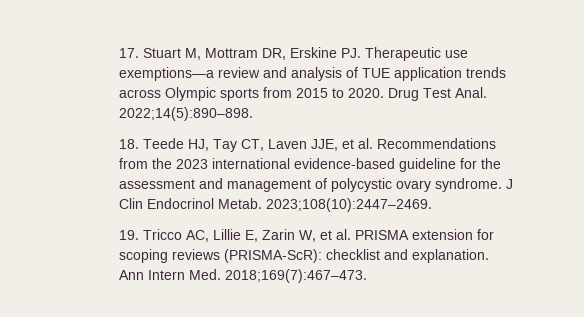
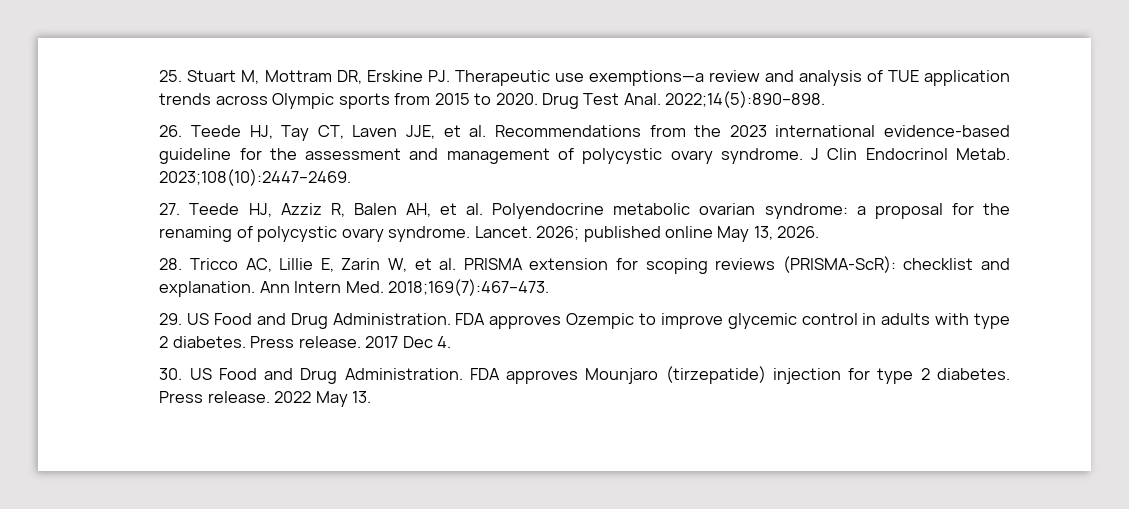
[119,48,140,58] 17. -> [159,70,183,82] 25.
[119,139,140,149] 18. -> [159,125,183,137] 26.
[119,230,140,240] 19. -> [159,203,1010,219] [159,226,820,242] [159,258,183,270] 27. Teede HJ, Azziz R, Balen AH, et al. Polyendocrine metabolic ovarian syndrome: a proposal for the renaming of polycystic ovary syndrome. Lancet. 2026; published online May 13, 2026. // 28.
(368, 276) none -> [159,313,1010,329] [159,336,452,348] [159,366,1010,384] [159,391,372,407] // 29. US Food and Drug Administration. FDA approves Ozempic to improve glycemic control in adults with type 2 diabetes. Press release. 2017 Dec 4. // 30. US Food and Drug Administration. FDA approves Mounjaro (tirzepatide) injection for type 2 diabetes. Press release. 2022 May 13.

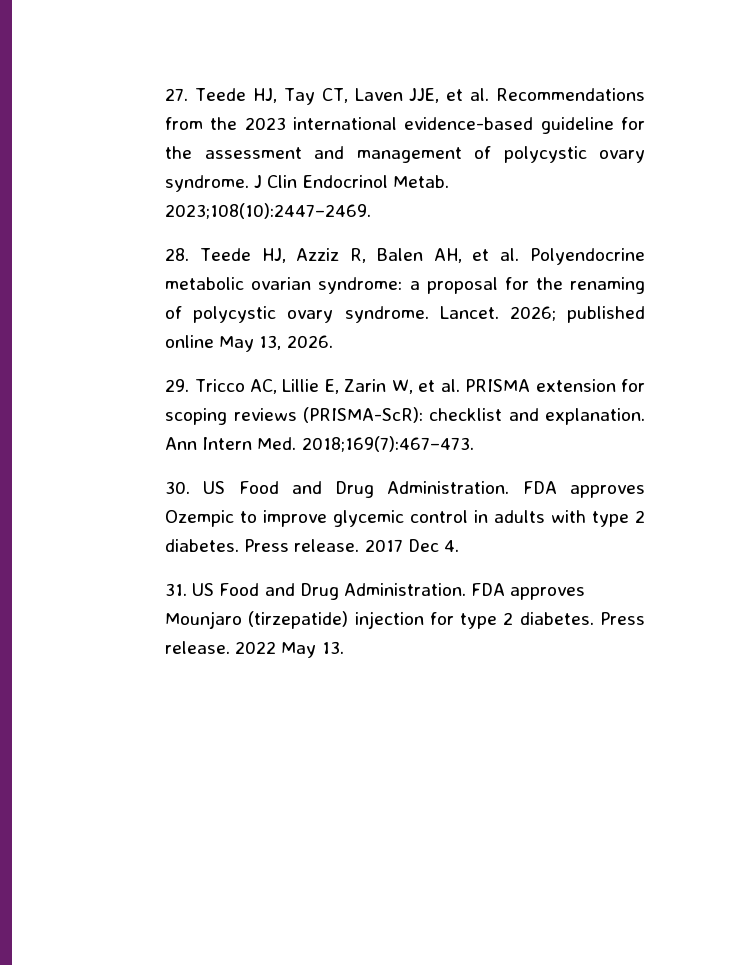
[159,70,1011,86] [159,91,826,109] [159,125,183,137] 25. Stuart M, Mottram DR, Erskine PJ. Therapeutic use exemptions—a review and analysis of TUE application trends across Olympic sports from 2015 to 2020. Drug Test Anal. 2022;14(5):890–898. // 26. -> [165,88,189,101] 27.
[159,203,181,215] 27. -> [165,248,190,261] 28.
[159,258,183,270] 28. -> [165,379,190,392] 29.
[159,313,183,325] 29. -> [165,481,191,494] 30.
[159,368,183,380] 30. -> [165,583,188,596] 31.

